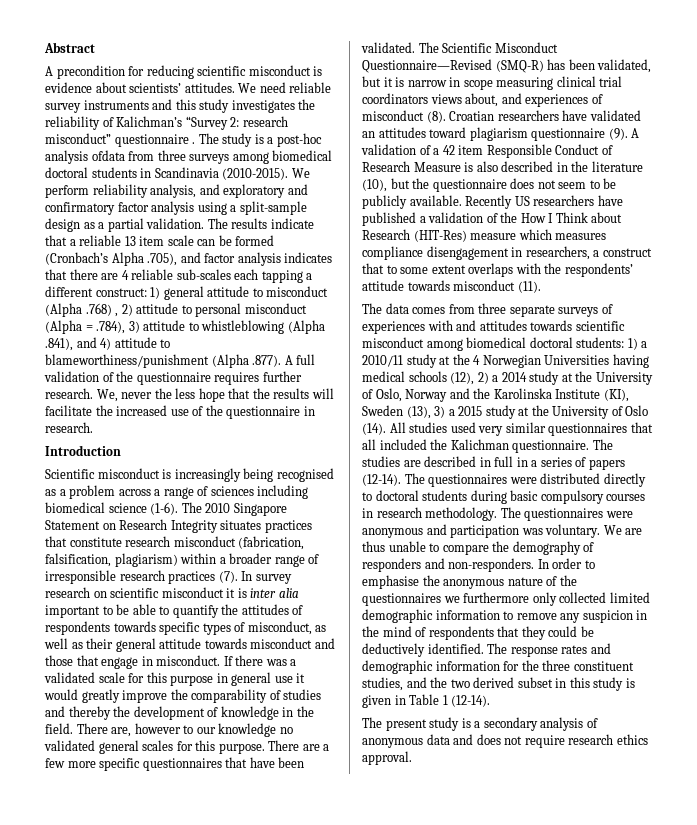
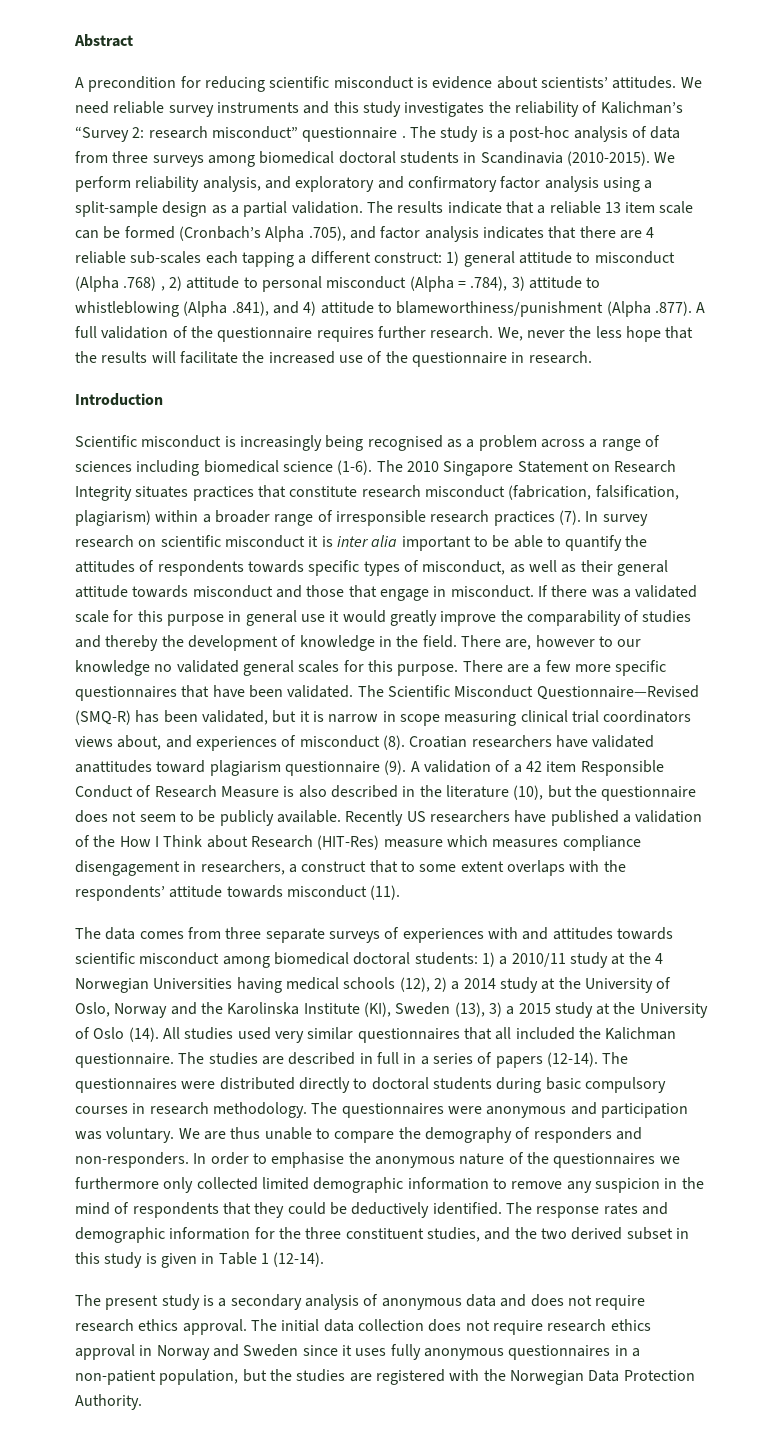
[91,150,125,161] ofdata -> [631,126,681,139] of data
[362,127,426,138] an attitudes -> [75,760,152,773] anattitudes
(412, 758) none -> [250,1319,651,1335] [75,1344,640,1360] [75,1369,695,1385] [75,1394,142,1410] The initial data collection does not require research ethics approval in Norway and Sweden since it uses fully anonymous questionnaires in a non-patient population, but the studies are registered with the Norwegian Data Protection Authority.

